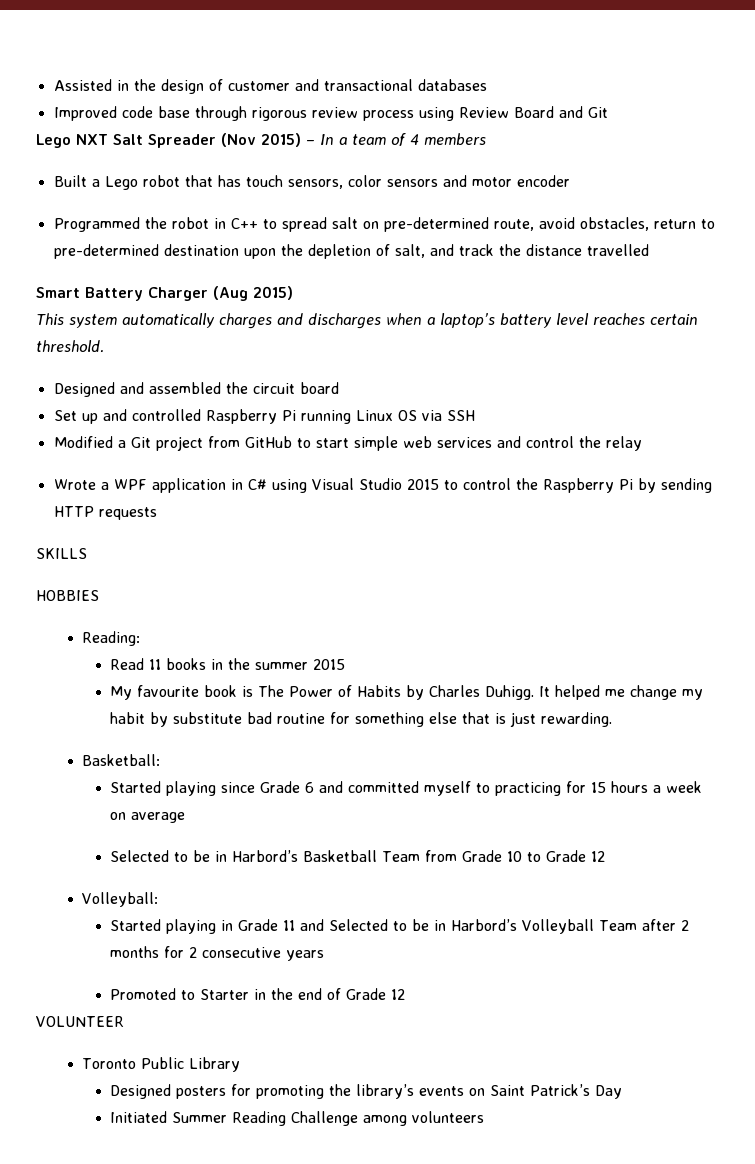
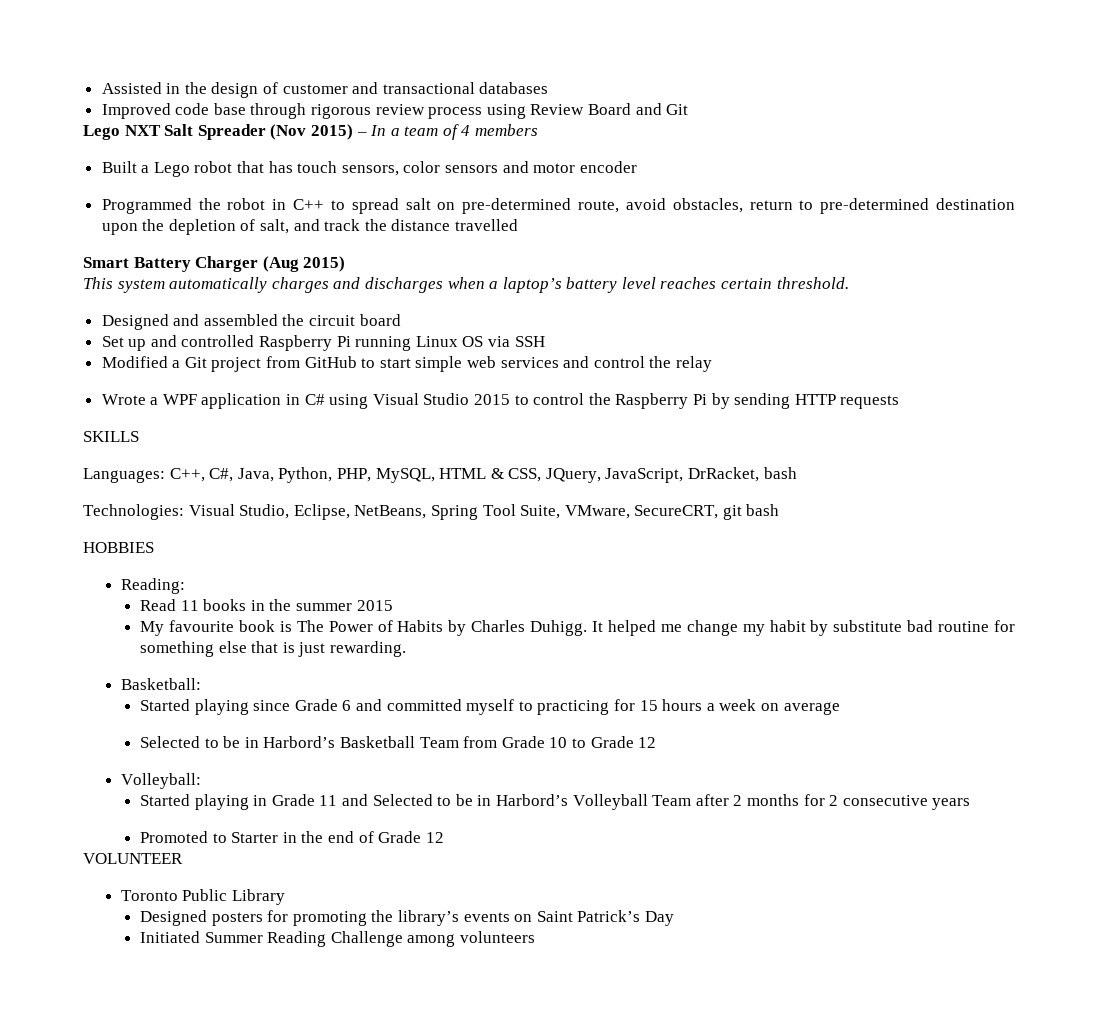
(87, 553) none -> [83,467,797,483] [83,504,780,520] // Languages: C++, C#, Java, Python, PHP, MySQL, HTML & CSS, JQuery, JavaScript, DrRacket, bash // Technologies: Visual Studio, Eclipse, NetBeans, Spring Tool Suite, VMware, SecureCRT, git bash

